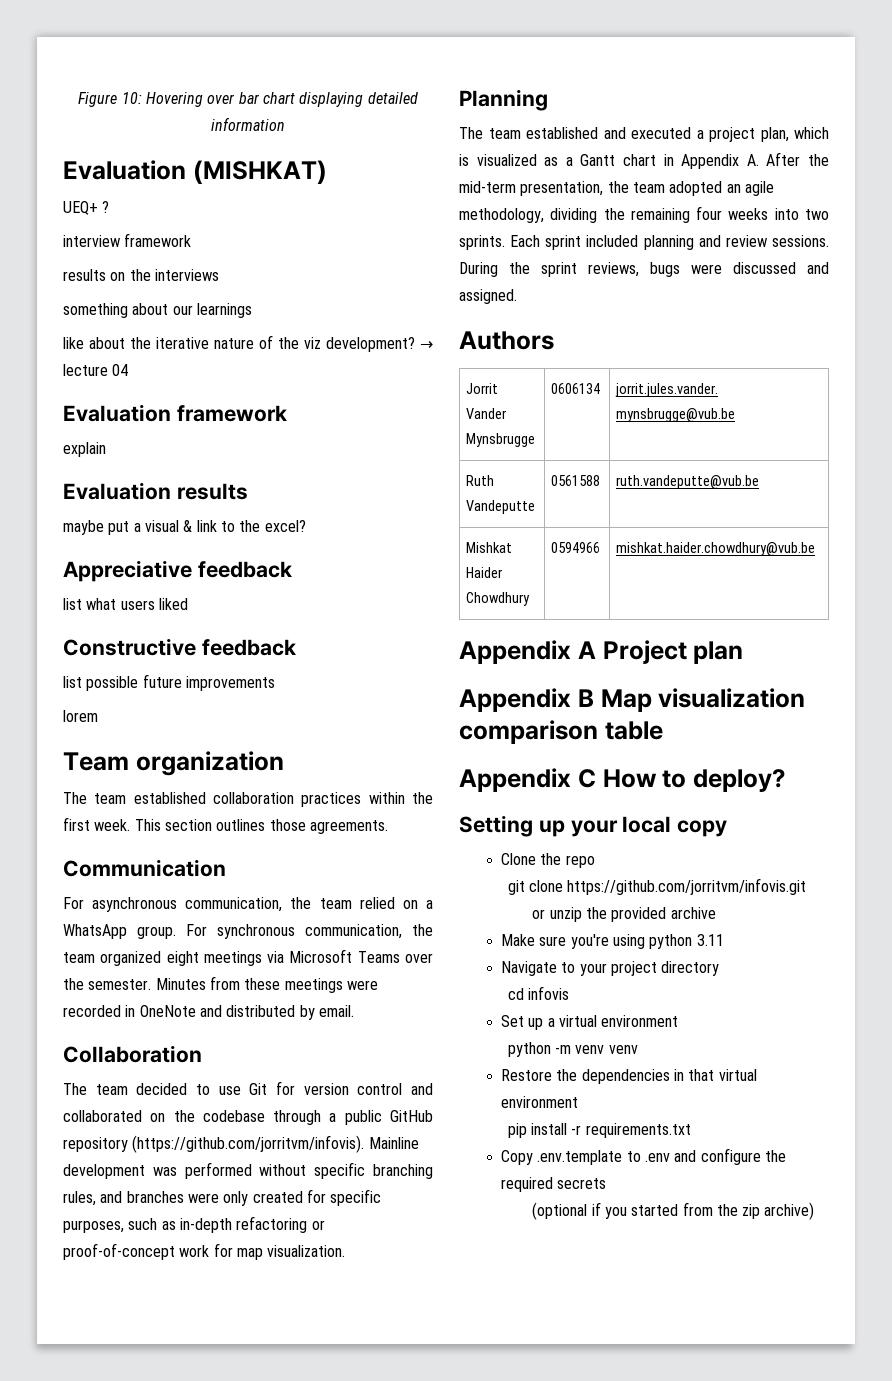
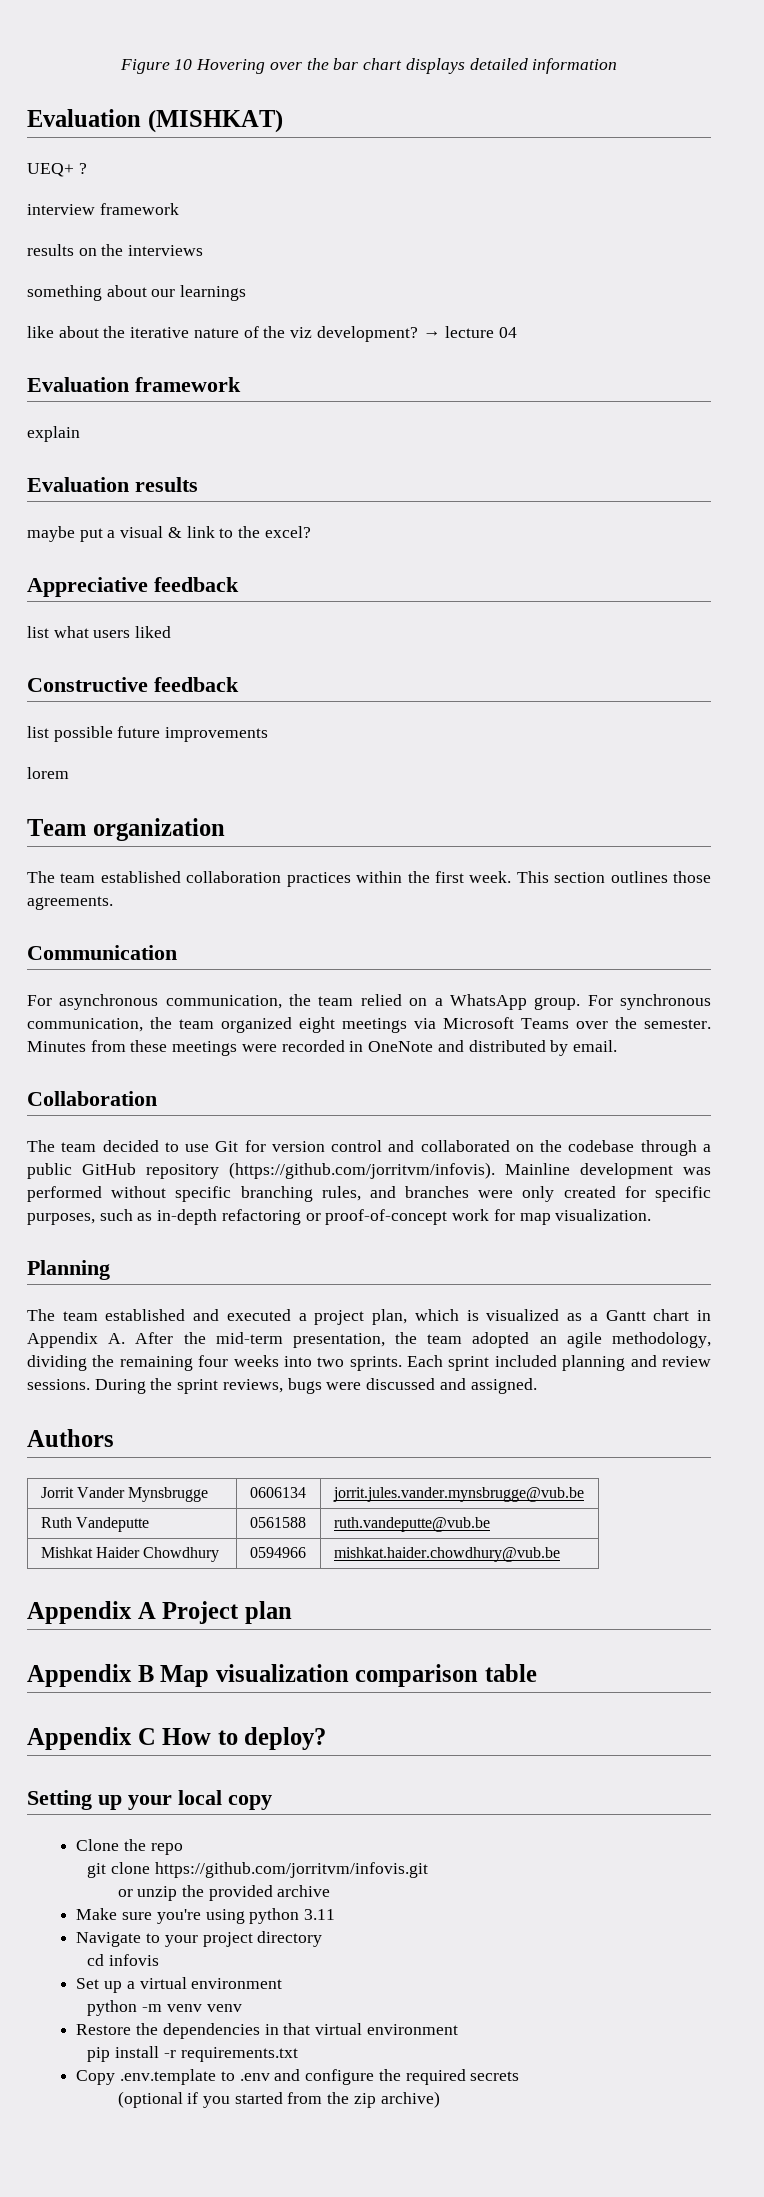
[121,92,142,104] 10: -> [174,59,193,70] 10
(236, 99) none -> [306,58,329,70] the
[299,92,364,107] displaying -> [405,58,465,74] displays

